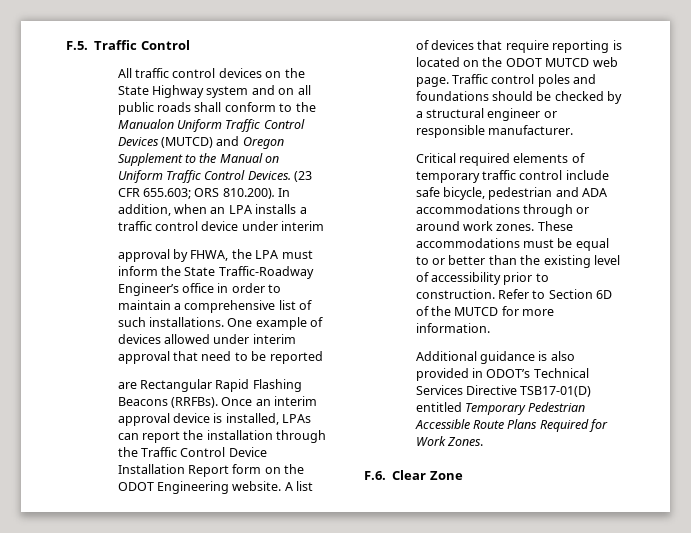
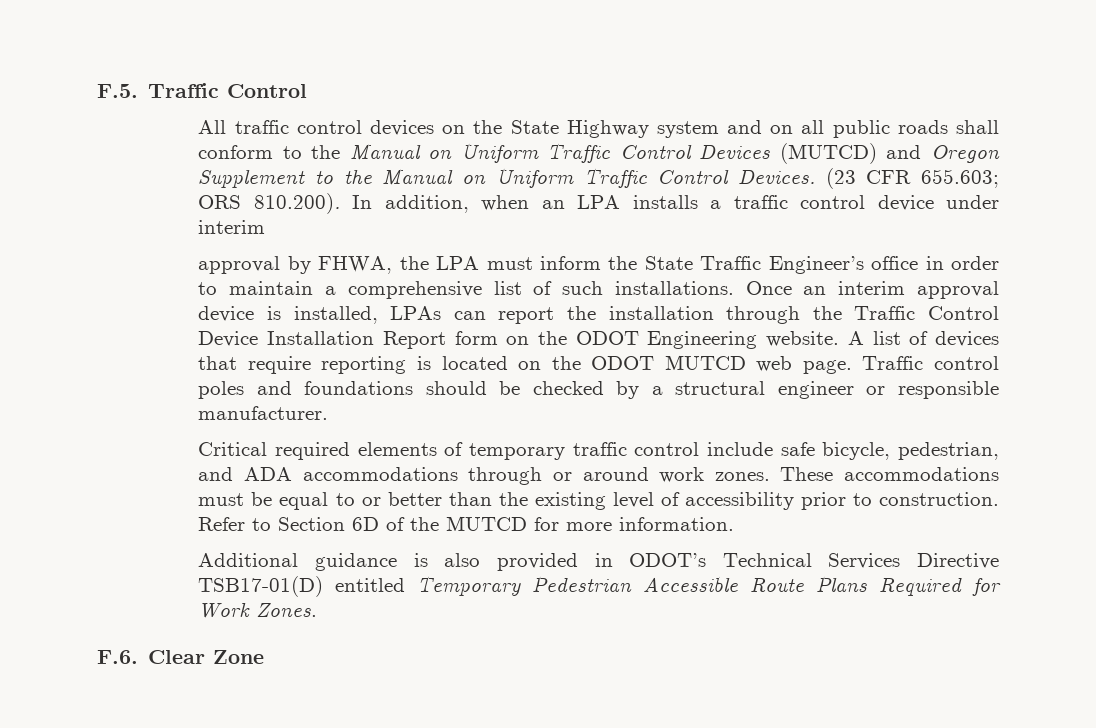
[117,119,174,129] Manualon -> [349,144,453,160] Manual on
[218,266,314,279] Traffic-Roadway -> [700,256,762,270] Traffic
[227,317,324,330] [117,334,296,344] [117,351,323,364] [117,379,302,392] [117,397,219,408] One example of devices allowed under interim approval that need to be reported // are Rectangular Rapid Flashing Beacons (RRFBs). -> (734, 288) none
[488,187,553,200] pedestrian -> [897,442,999,460] pedestrian,

